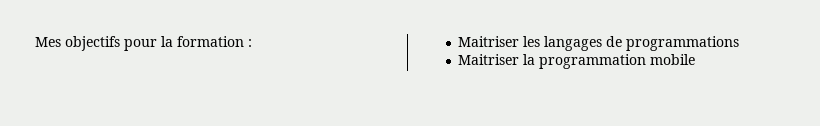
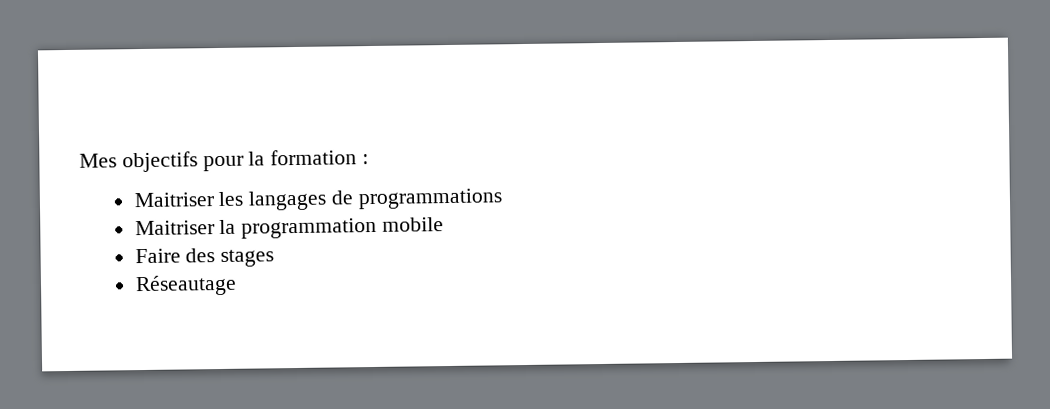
(696, 59) none -> [134,248,275,267] [134,274,237,297] // Faire des stages // Réseautage

